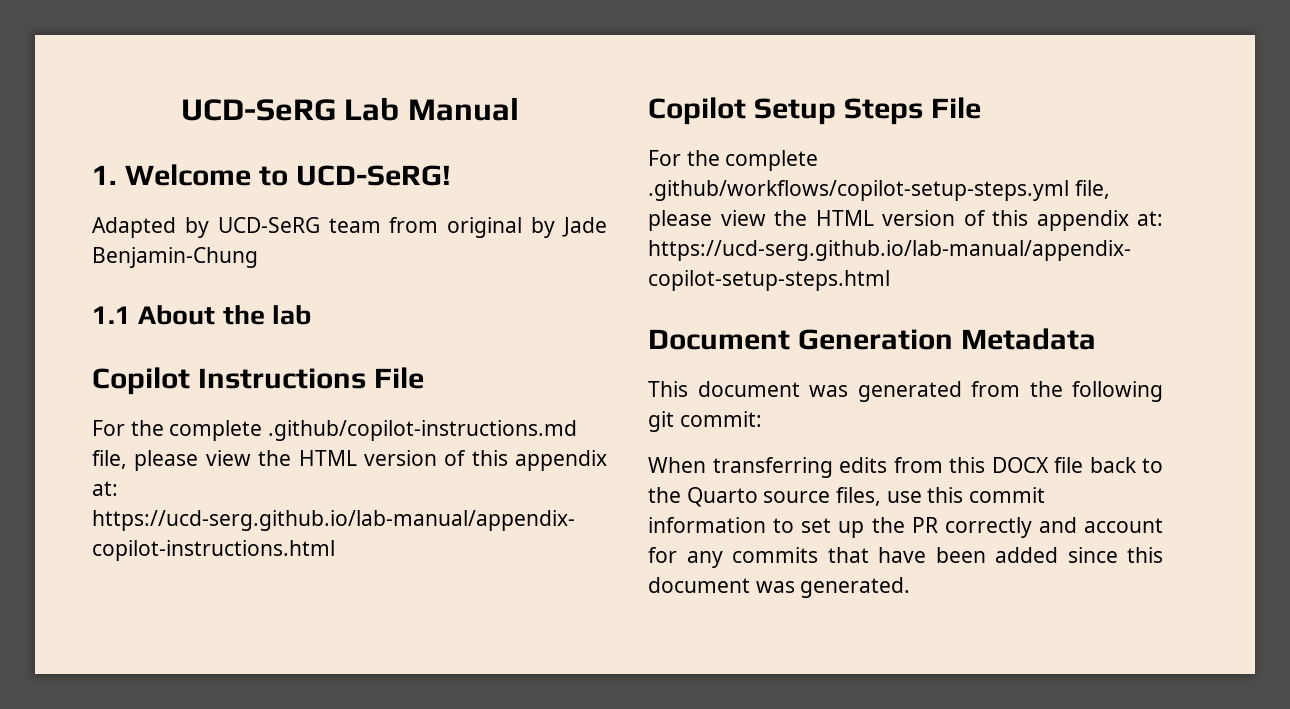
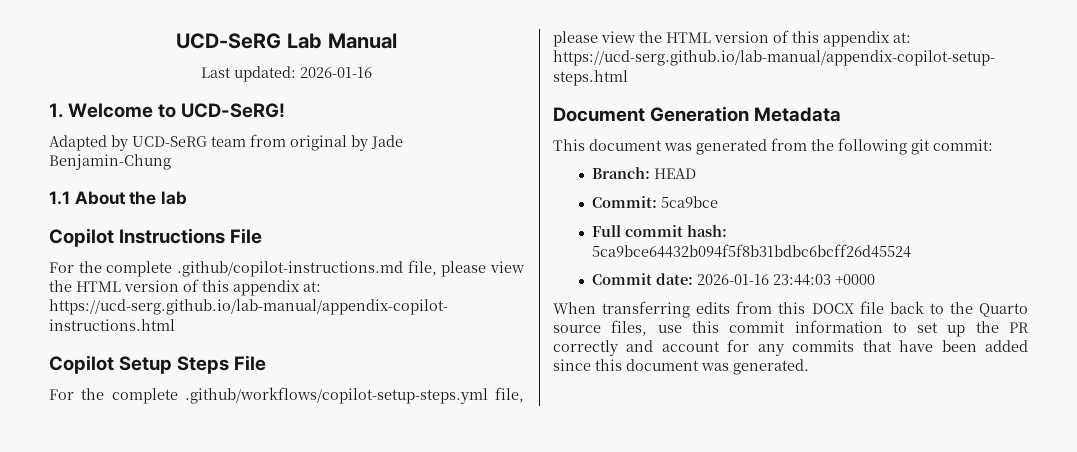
(519, 109) none -> [201,66,372,82] // Last updated: 2026-01-16
(762, 419) none -> [592,167,697,179] [592,196,719,208] [592,225,728,237] [592,244,912,258] [592,273,876,286] // Branch: HEAD // Commit: 5ca9bce // Full commit hash: 5ca9bce64432b094f5f8b31bdbc6bcff26d45524 // Commit date: 2026-01-16 23:44:03 +0000

